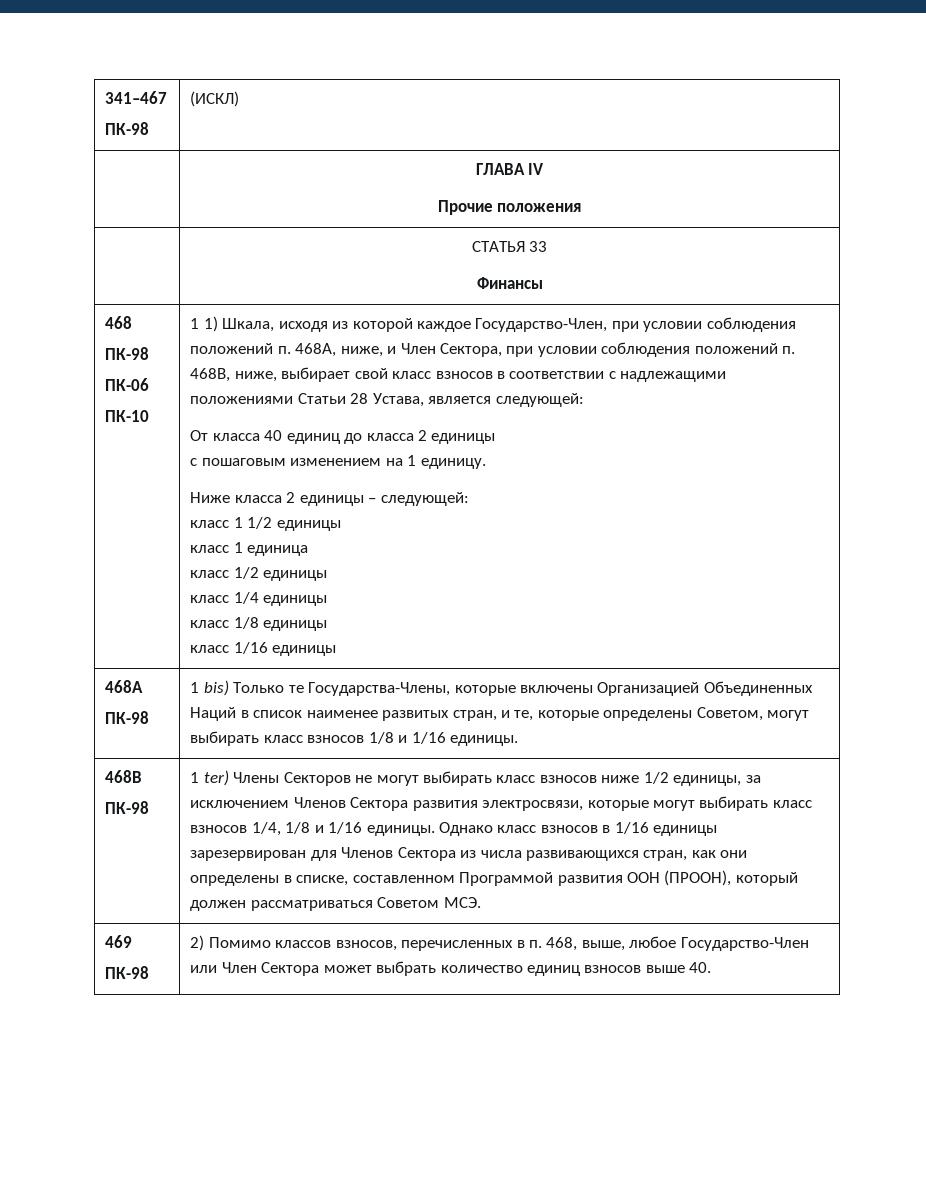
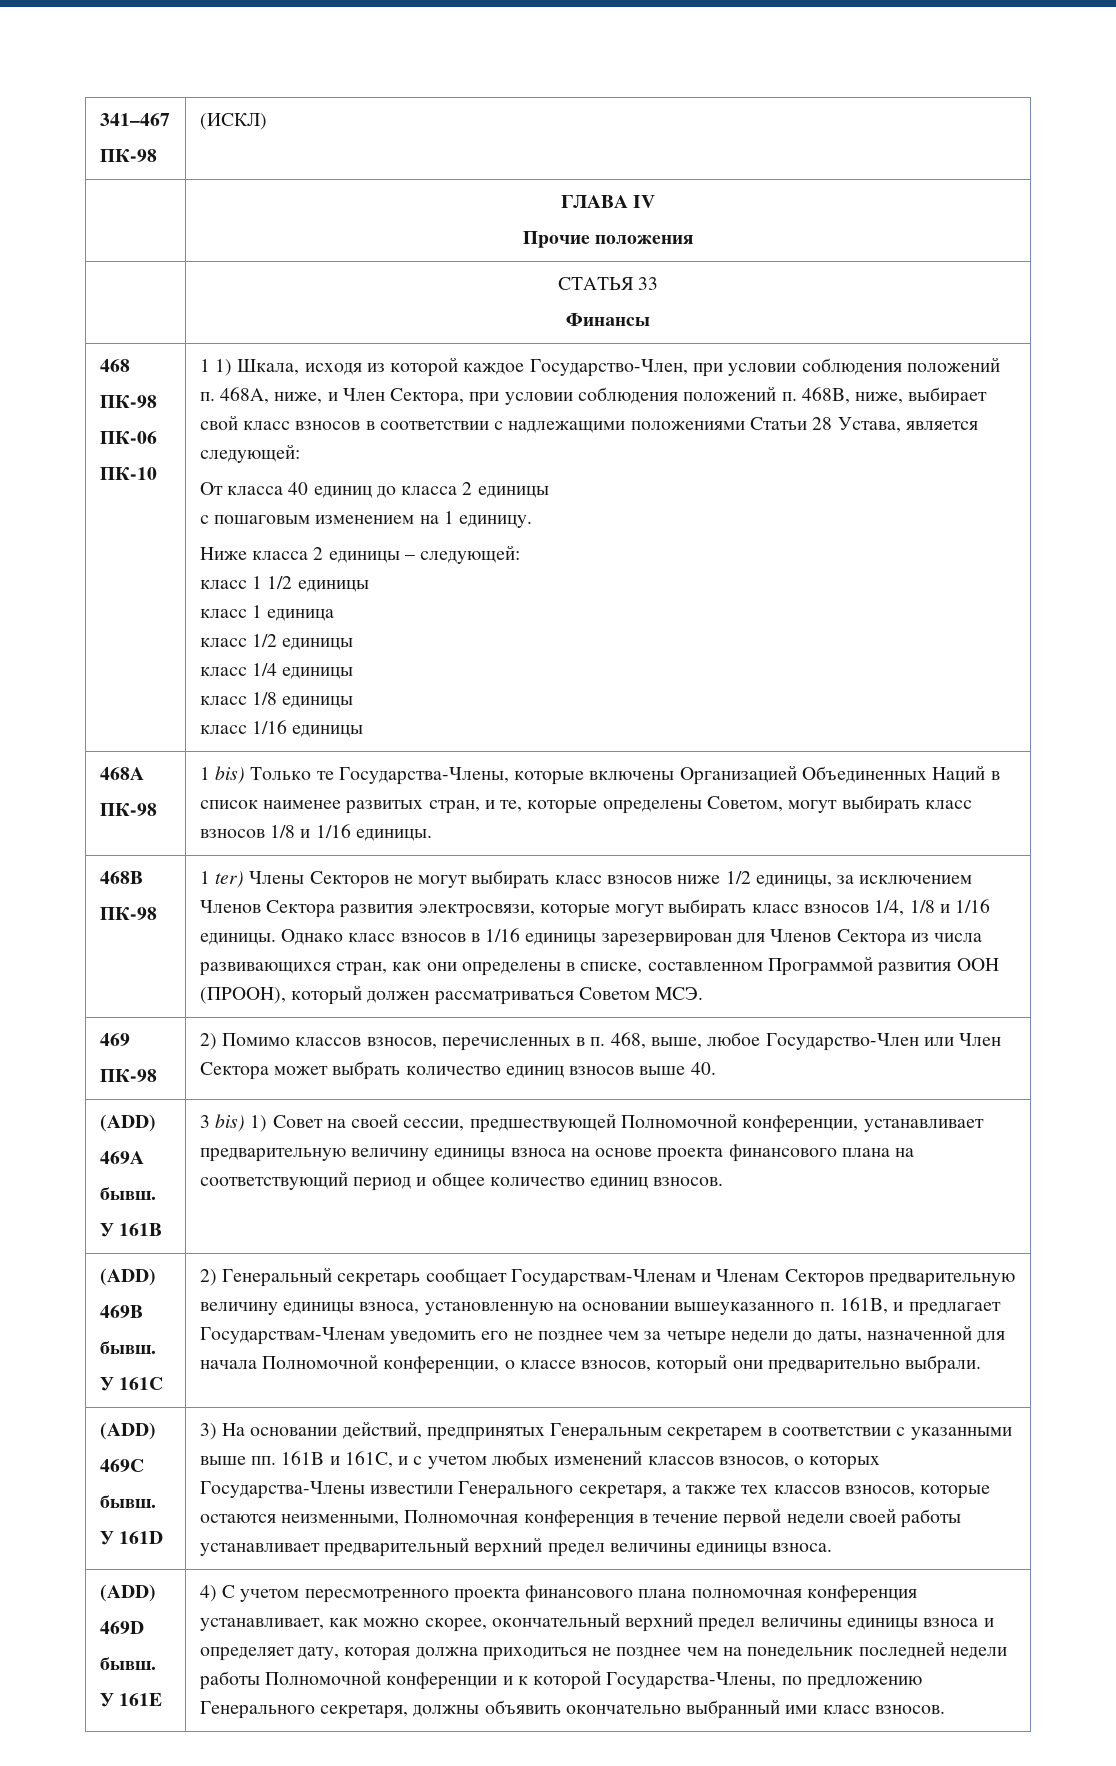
(712, 967) none -> [99,1114,156,1132] [99,1151,144,1164] [99,1187,156,1200] [99,1223,163,1237] [199,1113,984,1133] [199,1144,915,1162] [199,1171,724,1191] [99,1268,156,1286] [99,1305,143,1318] [99,1341,156,1354] [99,1377,164,1391] [199,1267,1016,1287] [199,1297,1001,1316] [199,1325,1006,1345] [199,1354,982,1374] [99,1422,156,1440] [99,1459,144,1472] [99,1495,156,1508] [99,1531,164,1545] [199,1421,1012,1441] [199,1450,881,1470] [199,1481,991,1499] [199,1508,962,1528] [199,1537,833,1557] [99,1584,156,1602] [99,1621,144,1634] [99,1657,156,1670] [99,1693,163,1707] [199,1585,918,1603] [199,1612,994,1632] [199,1641,1007,1661] [198,1670,923,1690] [199,1699,946,1719] // (ADD) // 469A // бывш. // У 161B | 3 bis) 1) Совет на своей сессии, предшествующей Полномочной конференции, устанавливает предварительную величину единицы взноса на основе проекта финансового плана на соответствующий период и общее количество единиц взносов. // (ADD) // 469B // бывш. // У 161C | 2) Генеральный секретарь сообщает Государствам-Членам и Членам Секторов предварительную величину единицы взноса, установленную на основании вышеуказанного п. 161В, и предлагает Государствам-Членам уведомить его не позднее чем за четыре недели до даты, назначенной для начала Полномочной конференции, о классе взносов, который они предварительно выбрали. // (ADD) // 469C // бывш. // У 161D | 3) На основании действий, предпринятых Генеральным секретарем в соответствии с указанными выше пп. 161B и 161С, и с учетом любых изменений классов взносов, о которых Государства-Члены известили Генерального секретаря, а также тех классов взносов, которые остаются неизменными, Полномочная конференция в течение первой недели своей работы устанавливает предварительный верхний предел величины единицы взноса. // (ADD) // 469D // бывш. // У 161E | 4) C учетом пересмотренного проекта финансового плана полномочная конференция устанавливает, как можно скорее, окончательный верхний предел величины единицы взноса и определяет дату, которая должна приходиться не позднее чем на понедельник последней недели работы Полномочной конференции и к которой Государства-Члены, по предложению Генерального секретаря, должны объявить окончательно выбранный ими класс взносов.

